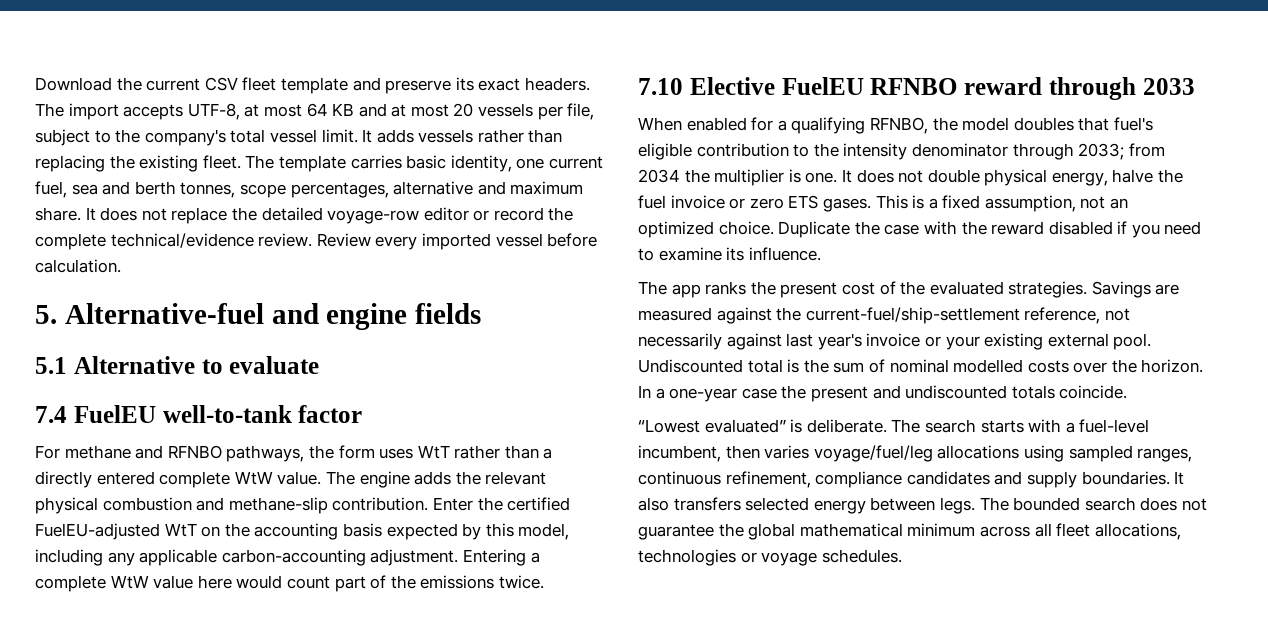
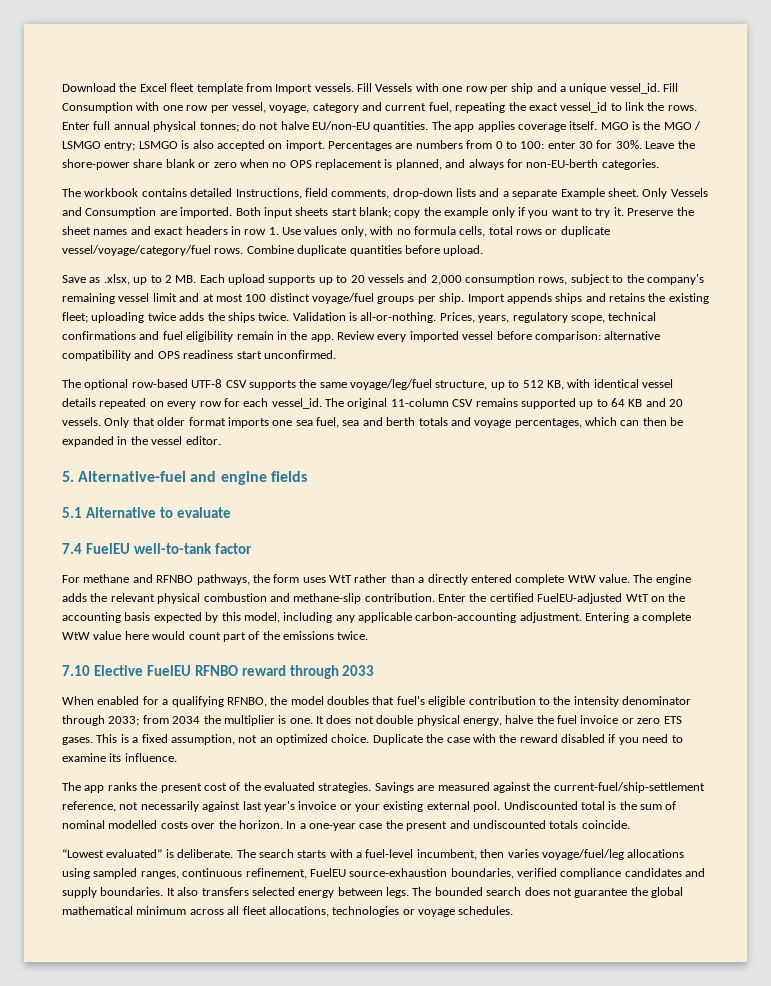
[146,77,590,94] [35,103,595,120] [35,129,563,146] [35,155,603,172] [35,181,584,198] [35,207,574,224] [35,233,313,250] current CSV fleet template and preserve its exact headers. The import accepts UTF-8, at most 64 KB and at most 20 vessels per file, subject to the company's total vessel limit. It adds vessels rather than replacing the existing fleet. The template carries basic identity, one current fuel, sea and berth tonnes, scope percentages, alternative and maximum share. It does not replace the detailed voyage-row editor or record the complete technical/evidence review. -> [139,83,679,94] [62,102,697,113] [62,121,702,132] [62,140,695,151] [62,159,659,170] [62,188,708,199] [62,207,694,218] [62,226,610,237] [62,245,484,256] [62,274,704,285] [62,293,709,304] [62,312,657,323] [62,331,334,342] Excel fleet template from Import vessels. Fill Vessels with one row per ship and a unique vessel_id. Fill Consumption with one row per vessel, voyage, category and current fuel, repeating the exact vessel_id to link the rows. Enter full annual physical tonnes; do not halve EU/non-EU quantities. The app applies coverage itself. MGO is the MGO / LSMGO entry; LSMGO is also accepted on import. Percentages are numbers from 0 to 100: enter 30 for 30%. Leave the shore-power share blank or zero when no OPS replacement is planned, and always for non-EU-berth categories. // The workbook contains detailed Instructions, field comments, drop-down lists and a separate Example sheet. Only Vessels and Consumption are imported. Both input sheets start blank; copy the example only if you want to try it. Preserve the sheet names and exact headers in row 1. Use values only, with no formula cells, total rows or duplicate vessel/voyage/category/fuel rows. Combine duplicate quantities before upload. // Save as .xlsx, up to 2 MB. Each upload supports up to 20 vessels and 2,000 consumption rows, subject to the company's remaining vessel limit and at most 100 distinct voyage/fuel groups per ship. Import appends ships and retains the existing fleet; uploading twice adds the ships twice. Validation is all-or-nothing. Prices, years, regulatory scope, technical confirmations and fuel eligibility remain in the app.
[35,259,121,273] calculation. -> [534,331,661,342] [62,350,336,361] [62,379,673,390] [62,398,684,409] [62,417,684,428] [62,436,221,447] comparison: alternative compatibility and OPS readiness start unconfirmed. // The optional row-based UTF-8 CSV supports the same voyage/leg/fuel structure, up to 512 KB, with identical vessel details repeated on every row for each vessel_id. The original 11-column CSV remains supported up to 64 KB and 20 vessels. Only that older format imports one sea fuel, sea and berth totals and voyage percentages, which can then be expanded in the vessel editor.
(811, 479) none -> [309,868,557,879] FuelEU source-exhaustion boundaries, verified

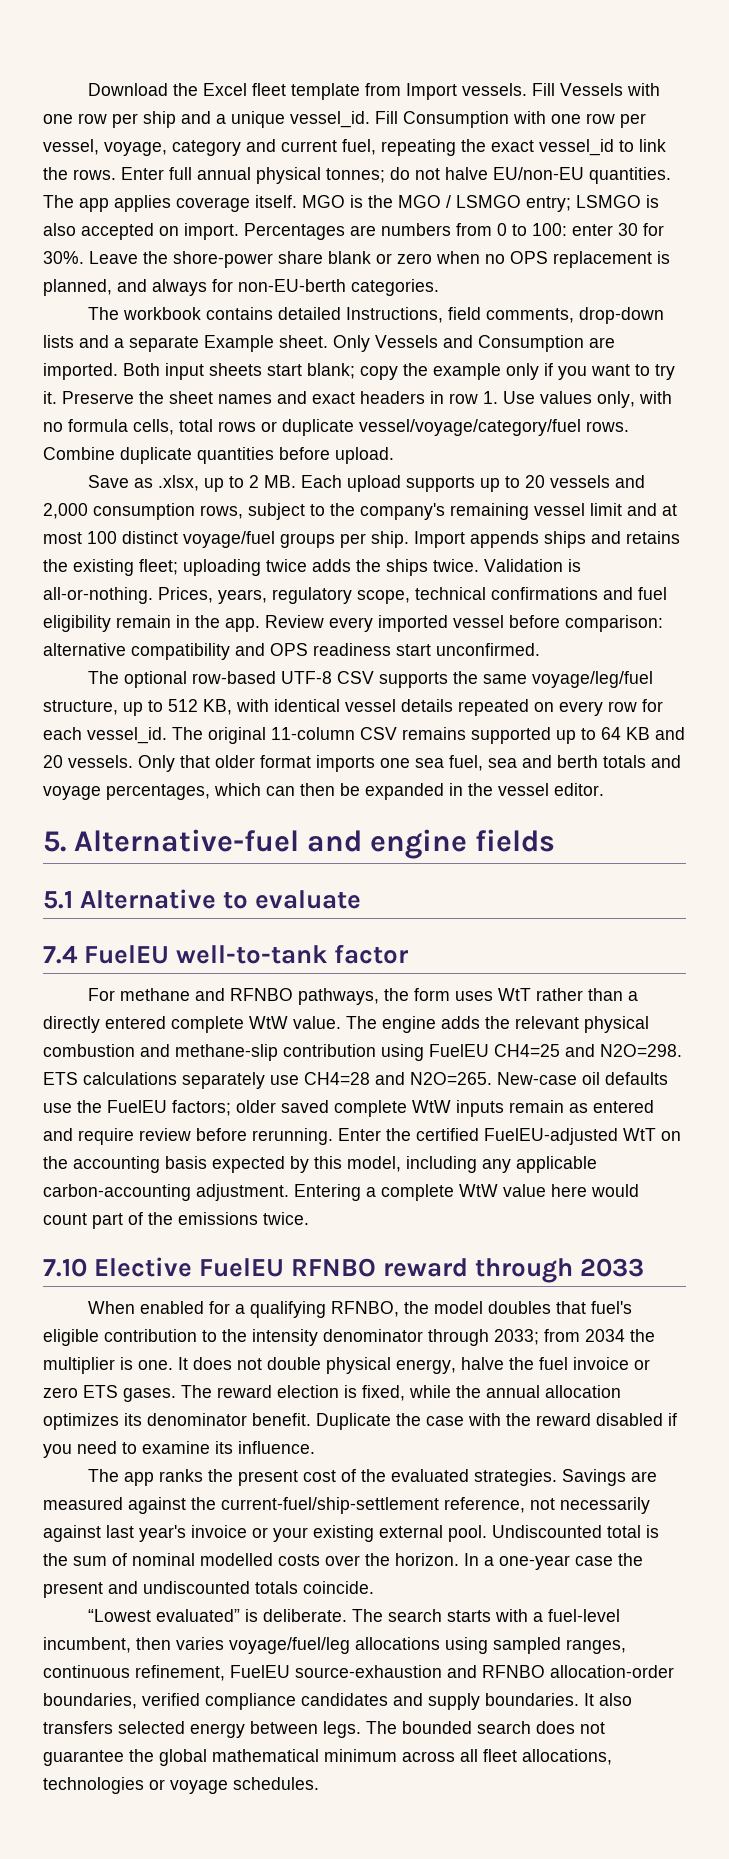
[364,593,435,602] contribution. -> [283,1044,682,1061] [43,1072,668,1089] [43,1100,654,1117] [43,1128,333,1145] contribution using FuelEU CH4=25 and N2O=298. ETS calculations separately use CH4=28 and N2O=265. New-case oil defaults use the FuelEU factors; older saved complete WtW inputs remain as entered and require review before rerunning.
[96,734,370,745] This is a fixed assumption, not an optimized choice. -> [181,1385,621,1401] [43,1413,311,1430] The reward election is fixed, while the annual allocation optimizes its denominator benefit.
(448, 872) none -> [447,1665,674,1678] and RFNBO allocation-order

